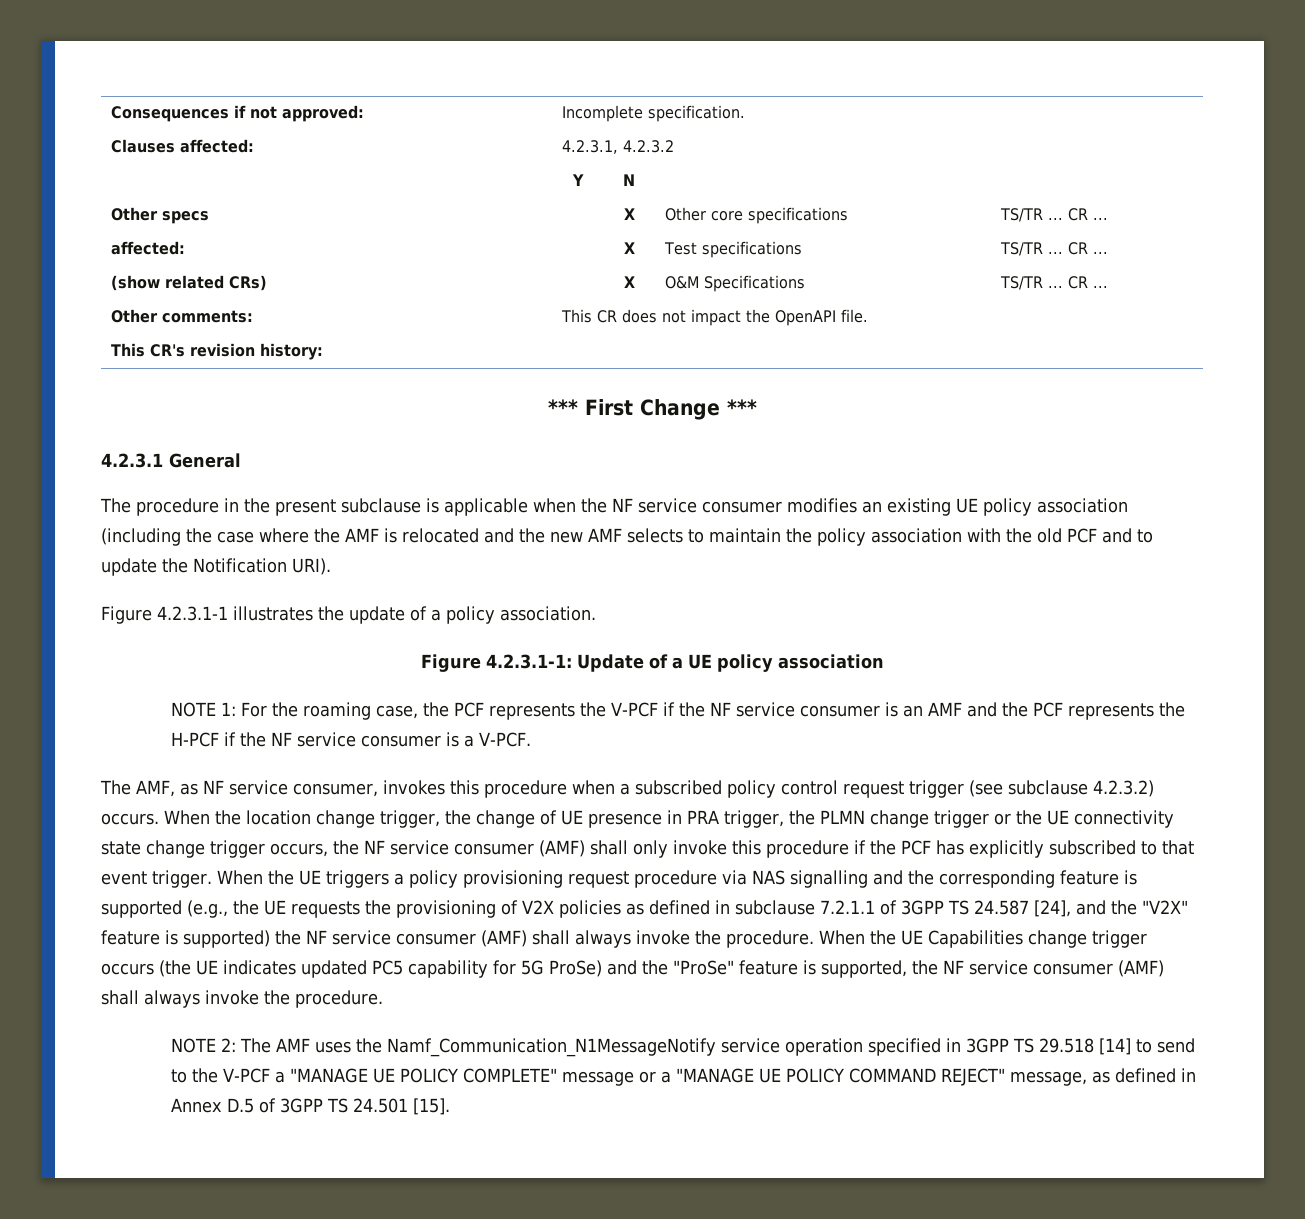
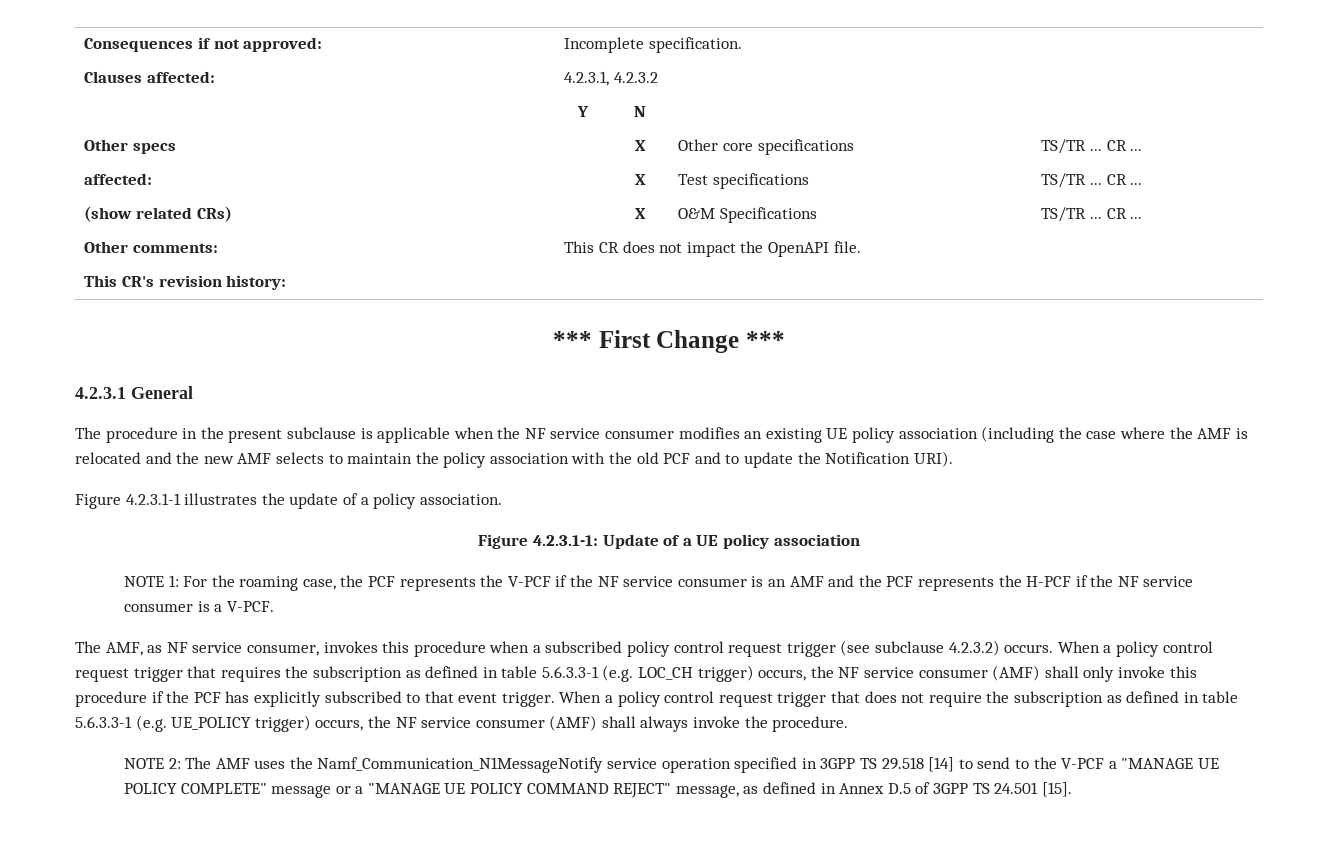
[215,810,1174,828] [101,840,265,858] the location change trigger, the change of UE presence in PRA trigger, the PLMN change trigger or the UE connectivity state change trigger -> [1103,641,1213,657] [75,665,754,682] a policy control request trigger that requires the subscription as defined in table 5.6.3.3-1 (e.g. LOC_CH trigger)
[267,870,1137,888] [101,900,1188,918] [101,930,1147,948] [101,960,907,978] the UE triggers a policy provisioning request procedure via NAS signalling and the corresponding feature is supported (e.g., the UE requests the provisioning of V2X policies as defined in subclause 7.2.1.1 of 3GPP TS 24.587 [24], and the "V2X" feature is supported) the NF service consumer (AMF) shall always invoke the procedure. When the UE Capabilities change trigger occurs (the UE indicates updated PC5 capability for 5G ProSe) and the "ProSe" feature is supported, -> [605,691,1239,707] [75,715,364,732] a policy control request trigger that does not require the subscription as defined in table 5.6.3.3-1 (e.g. UE_POLICY trigger) occurs,

